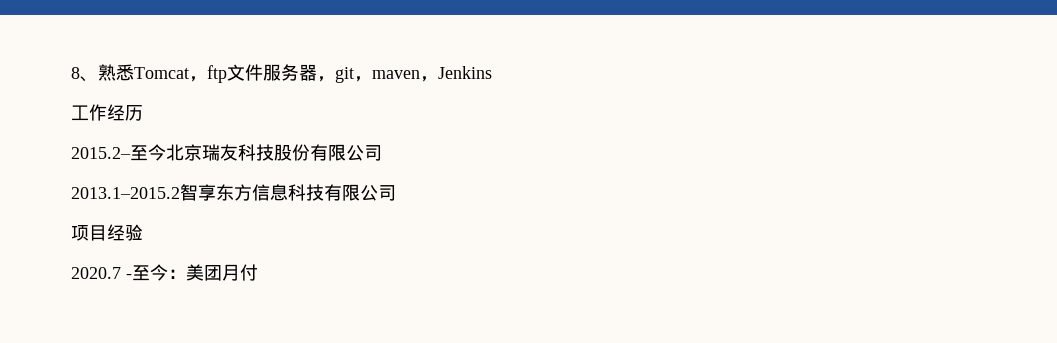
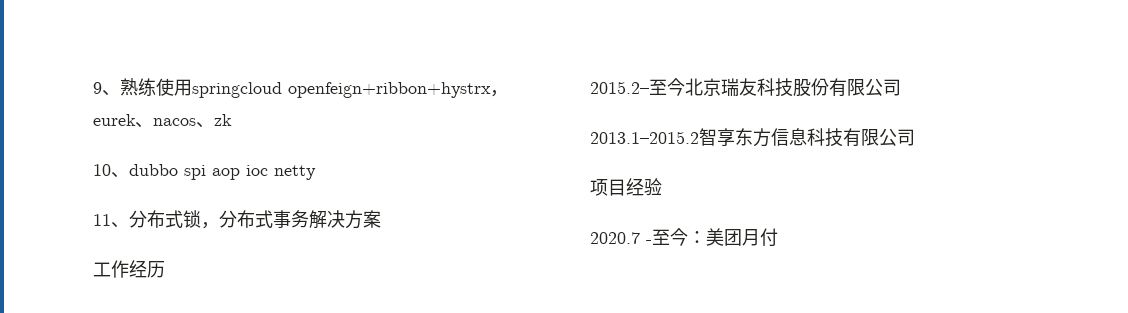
[71,64,492,83] 8、熟悉Tomcat，ftp文件服务器，git，maven，Jenkins -> [93,78,508,98] [93,114,232,128] [93,164,316,180] [93,210,381,229] 9、熟练使用springcloud openfeign+ribbon+hystrx，eurek、nacos、zk // 10、dubbo spi aop ioc netty // 11、分布式锁，分布式事务解决方案

